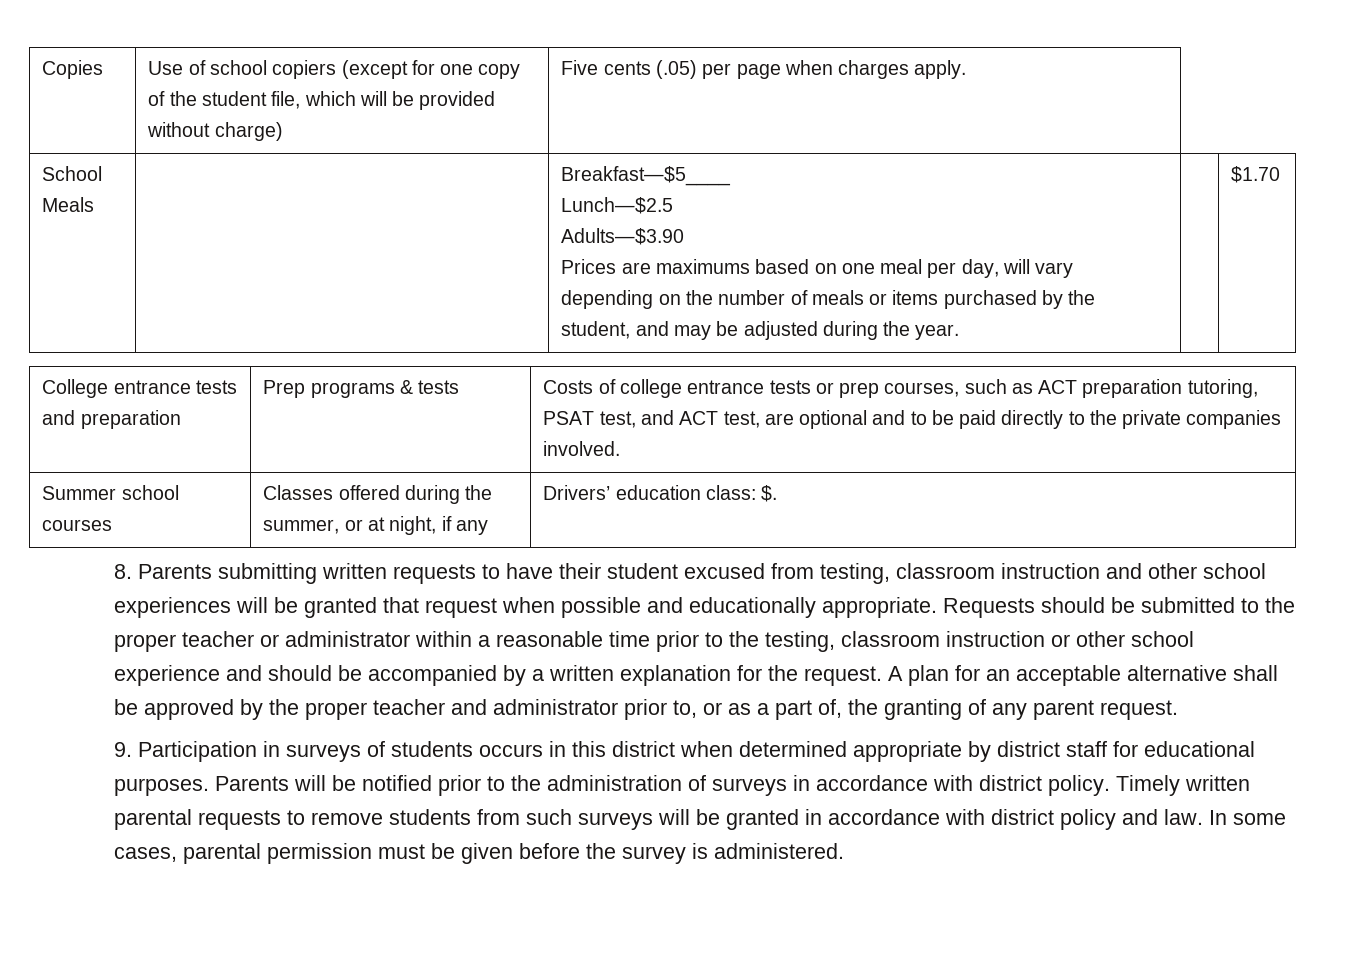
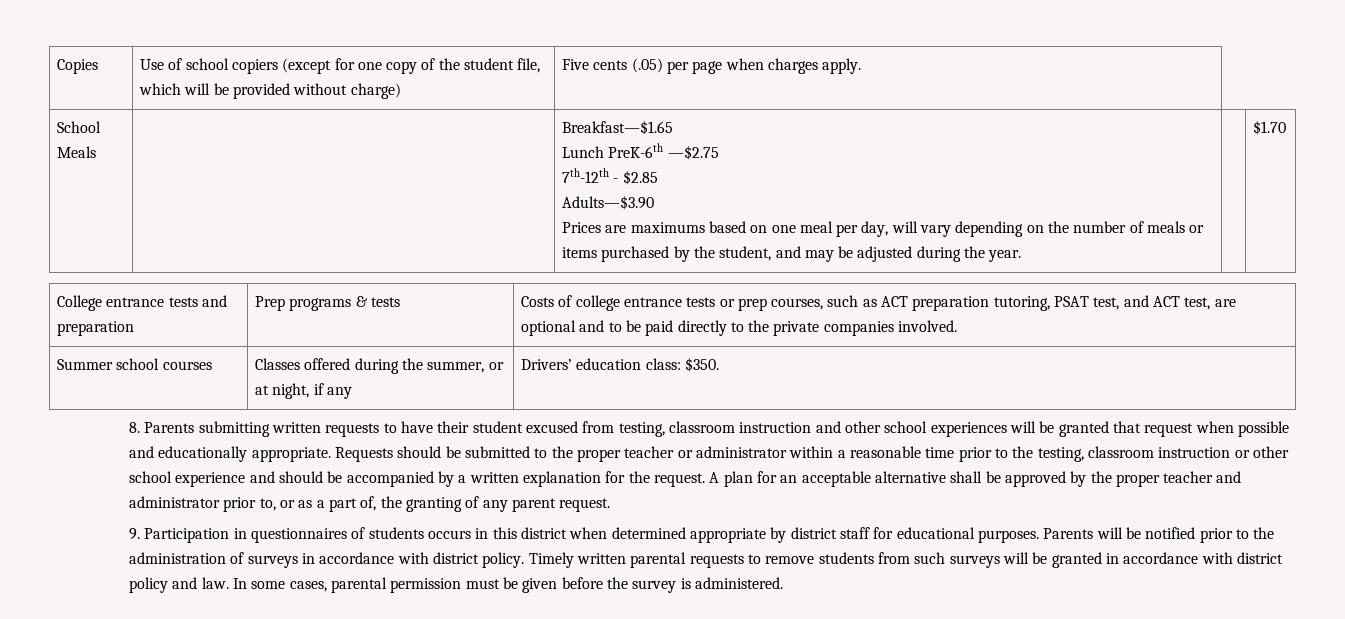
[561,166,732,186] [561,197,674,214] Breakfast—$5____ // Lunch—$2.5 -> [561,120,673,135] [561,143,719,160] [561,168,658,185] Breakfast—$1.65 // Lunch PreK-6th —$2.75 // 7th-12th - $2.85
[761,485,778,502] $. -> [684,357,719,372] $350.
[286,744,362,762] surveys -> [251,528,348,543] questionnaires

